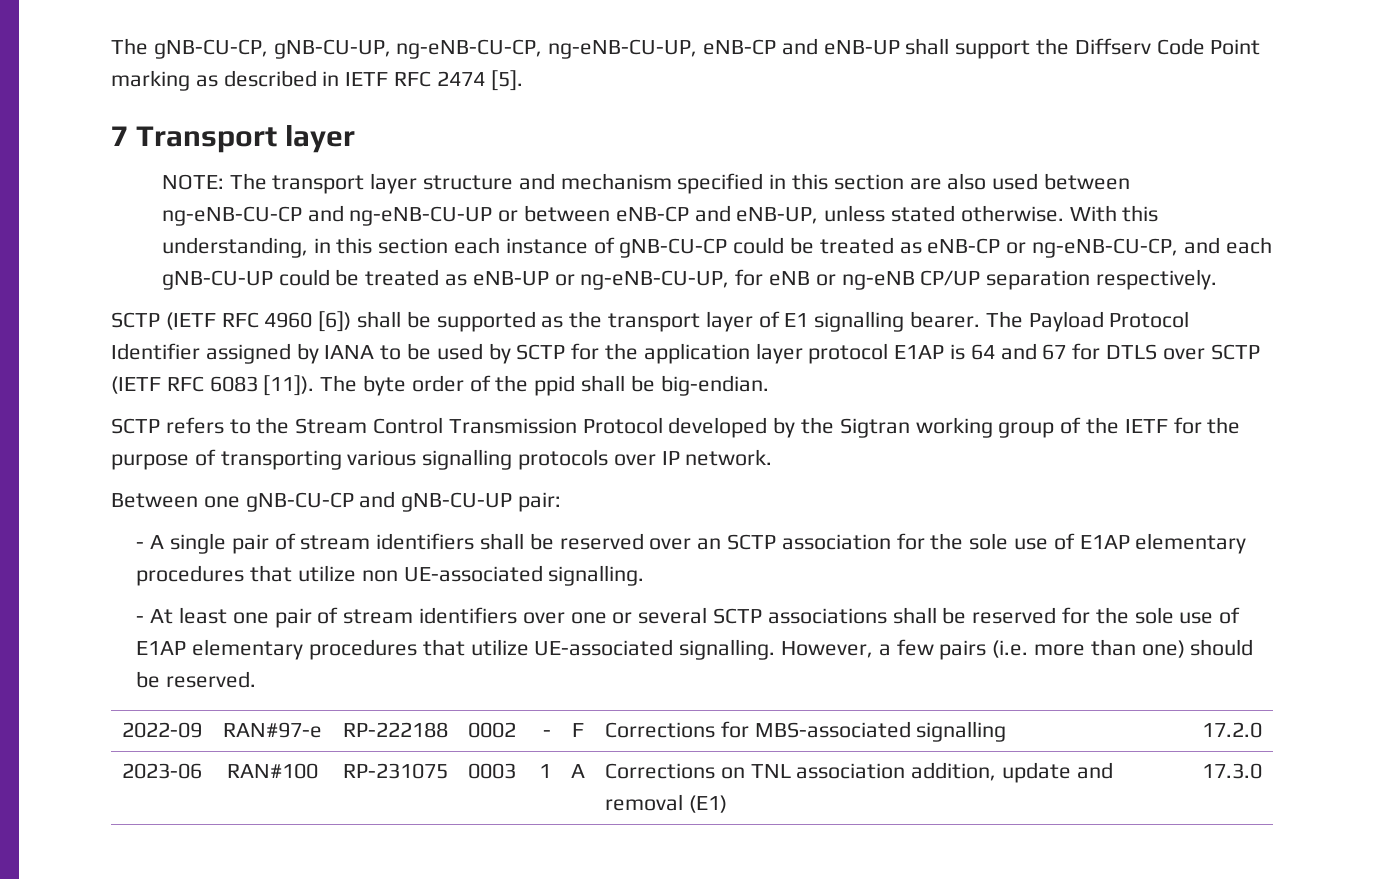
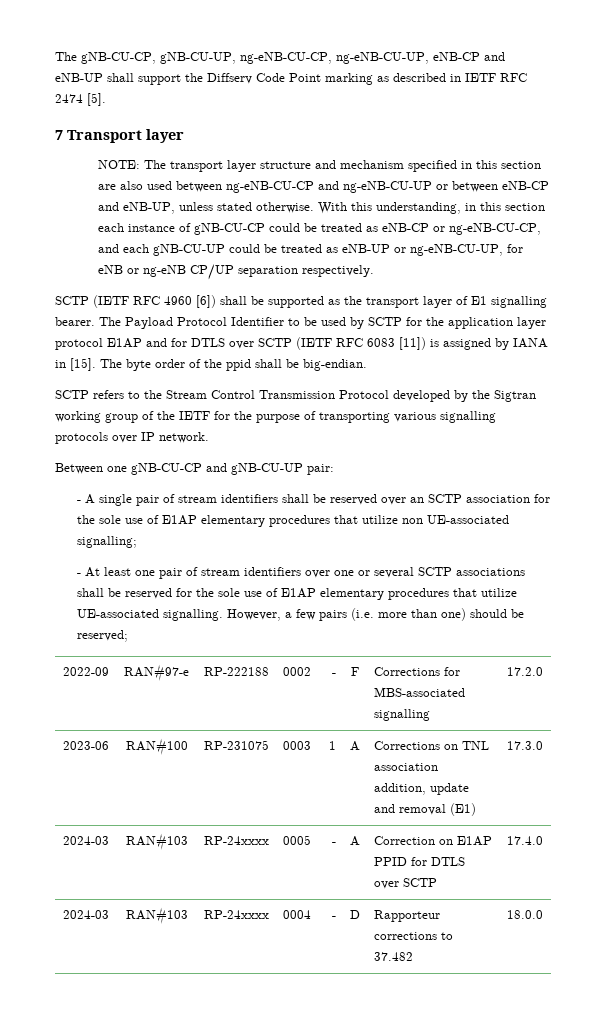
[205,343,375,364] assigned by IANA -> (284, 321) none
[950,343,1067,360] is 64 and 67 -> [146,338,167,347] and
[263,375,315,396] [11]). -> [399,337,548,350] [55,358,96,371] [11]) is assigned by IANA in [15].
[548,565,645,586] signalling. -> [76,536,137,548] signalling;
[166,671,257,688] reserved. -> [76,630,128,642] reserved;
(1262, 771) none -> [63,836,109,845] [125,833,188,850] [204,836,269,845] [283,835,312,845] [331,842,336,845] [350,836,360,846] [374,836,493,846] [374,857,466,866] [374,878,438,889] [507,836,543,845] [63,910,109,919] [125,907,188,924] [204,910,269,919] [283,910,312,919] [331,916,336,919] [350,910,360,919] [374,910,441,922] [374,932,454,940] [374,952,414,961] [507,910,543,919] // 2024-03 | RAN#103 | RP-24xxxx | 0005 | - | A | Correction on E1AP PPID for DTLS over SCTP | 17.4.0 // 2024-03 | RAN#103 | RP-24xxxx | 0004 | - | D | Rapporteur corrections to 37.482 | 18.0.0

